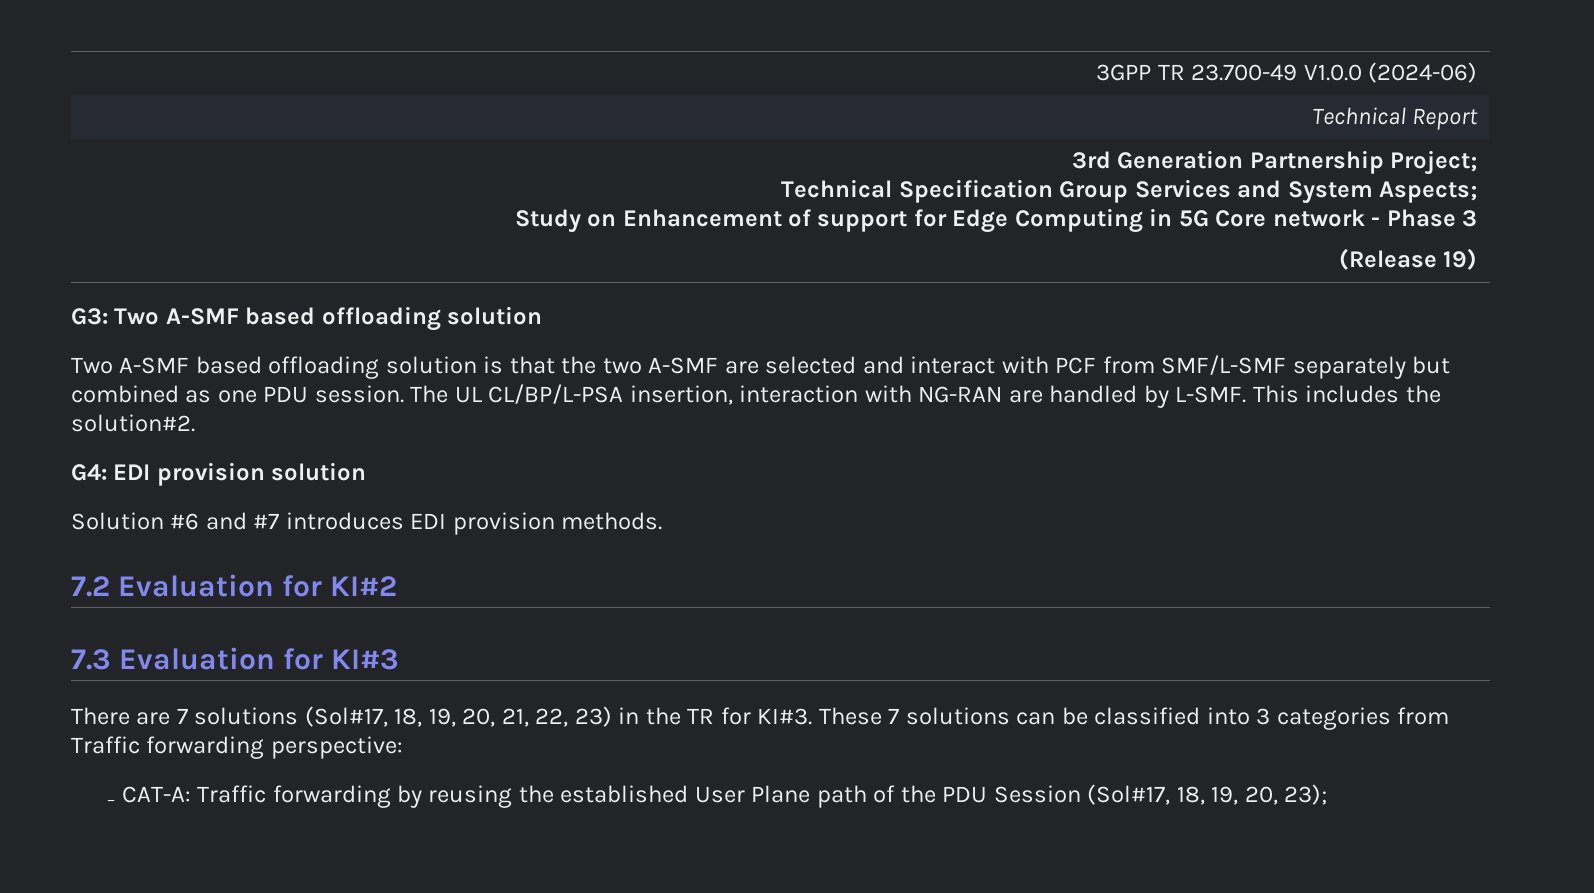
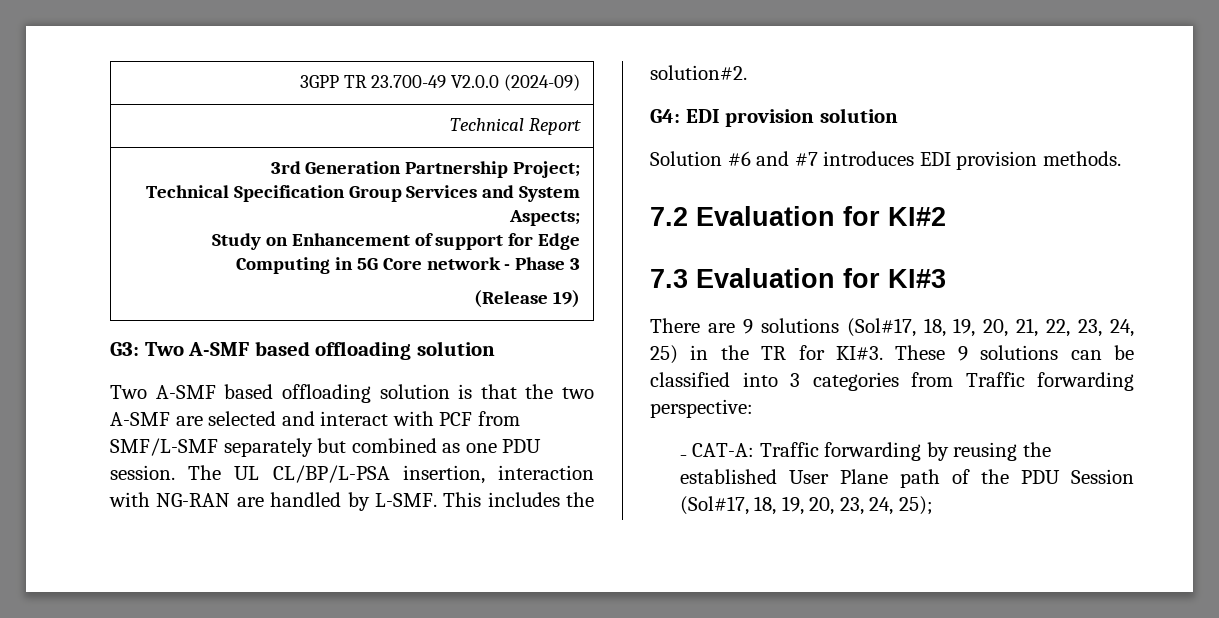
[1303,62,1478,83] V1.0.0 (2024-06) -> [451,74,581,91] V2.0.0 (2024-09)
[176,708,188,724] 7 -> [742,319,753,334] 9
[574,706,612,727] 23) -> [1078,319,1135,337] [650,345,678,364] 23, 24, 25)
[888,708,900,724] 7 -> [957,346,968,361] 9
[1284,784,1328,805] 23); -> [839,496,933,515] 23, 24, 25);

